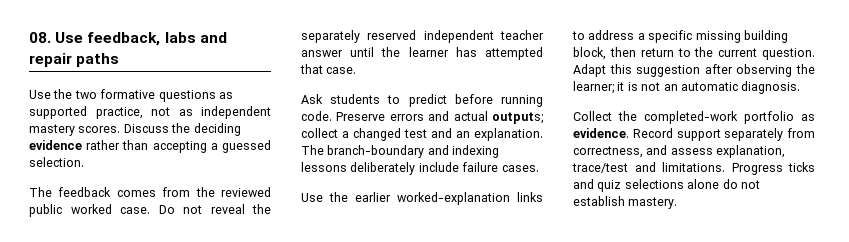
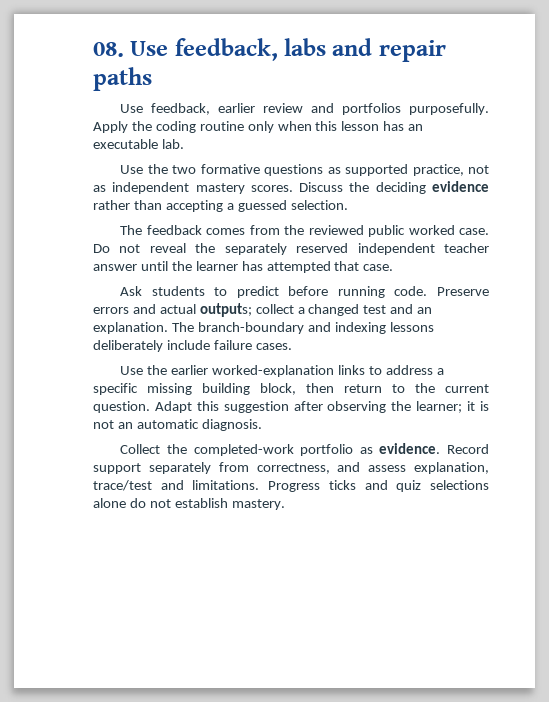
(120, 60) none -> [120,103,489,115] [93,121,424,133] [93,139,184,149] // Use feedback, earlier review and portfolios purposefully. Apply the coding routine only when this lesson has an executable lab.

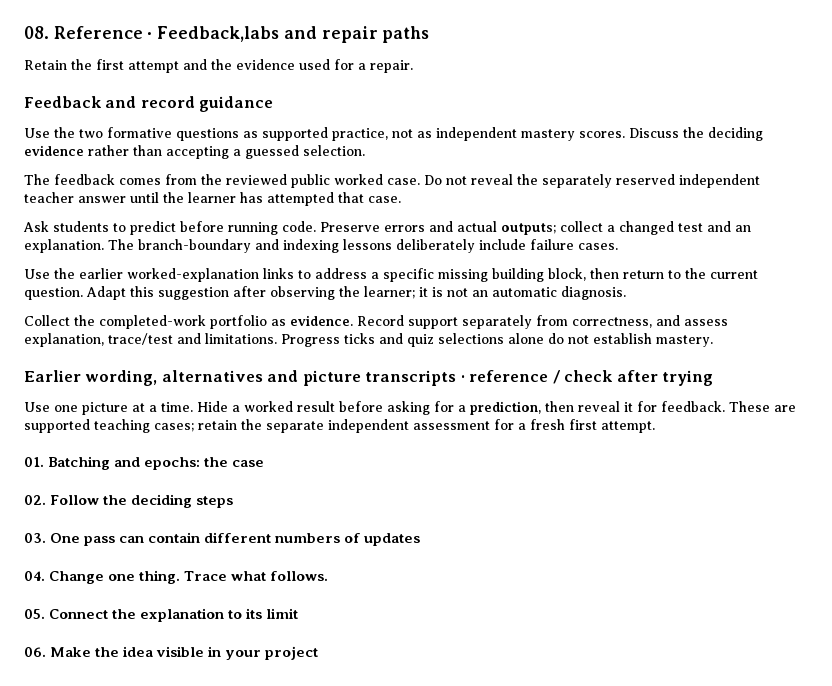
[130,38,327,61] Use feedback, labs -> [53,26,280,42] Reference · Feedback,labs
[120,103,489,115] [93,121,424,133] [93,139,184,149] Use feedback, earlier review and portfolios purposefully. Apply the coding routine only when this lesson has an executable lab. -> [24,59,413,73] [24,96,274,112] Retain the first attempt and the evidence used for a repair. // Feedback and record guidance
(285, 504) none -> [24,370,714,386] [24,401,796,415] [24,419,655,433] [24,456,265,470] [24,494,234,508] [24,532,421,546] [24,570,329,584] [24,608,299,622] [24,646,319,660] // Earlier wording, alternatives and picture transcripts · reference / check after trying // Use one picture at a time. Hide a worked result before asking for a prediction, then reveal it for feedback. These are supported teaching cases; retain the separate independent assessment for a fresh first attempt. // 01. Batching and epochs: the case // 02. Follow the deciding steps // 03. One pass can contain different numbers of updates // 04. Change one thing. Trace what follows. // 05. Connect the explanation to its limit // 06. Make the idea visible in your project

